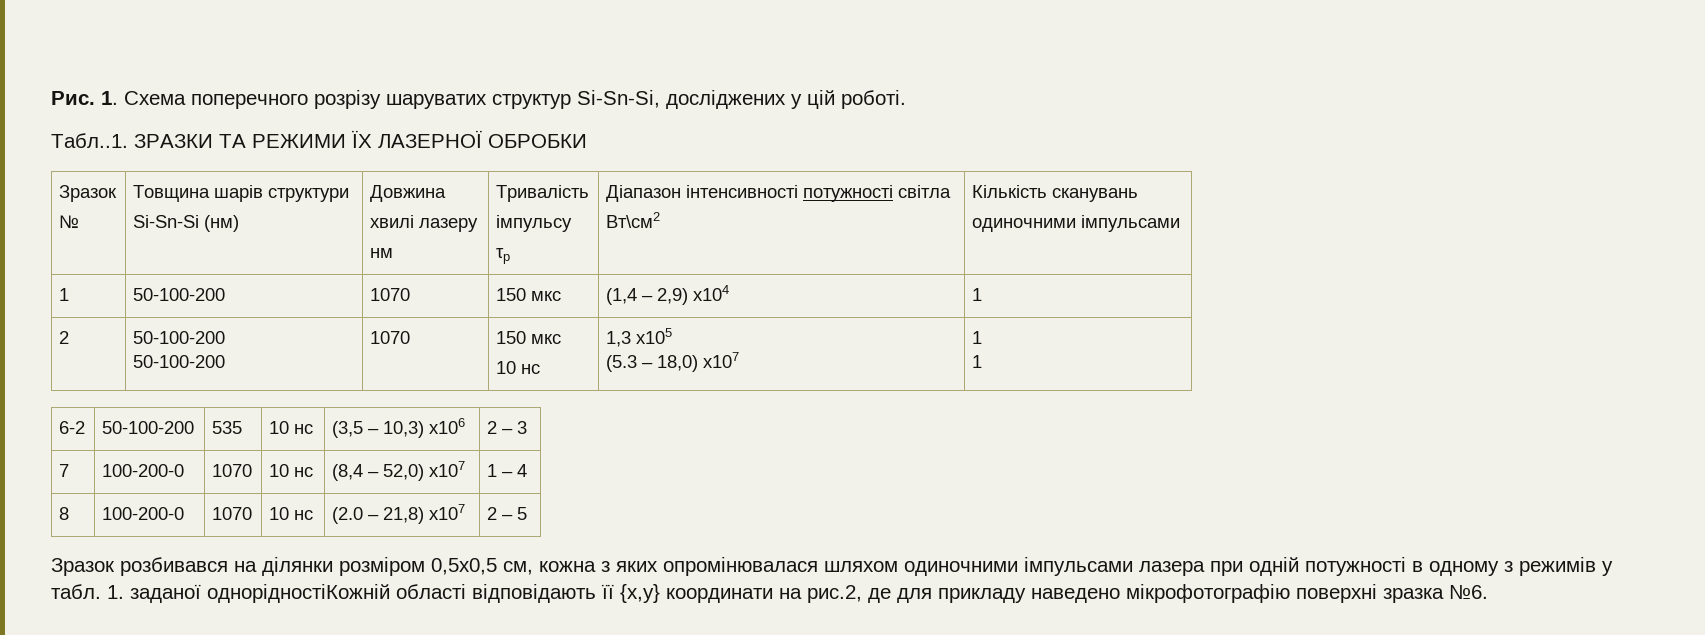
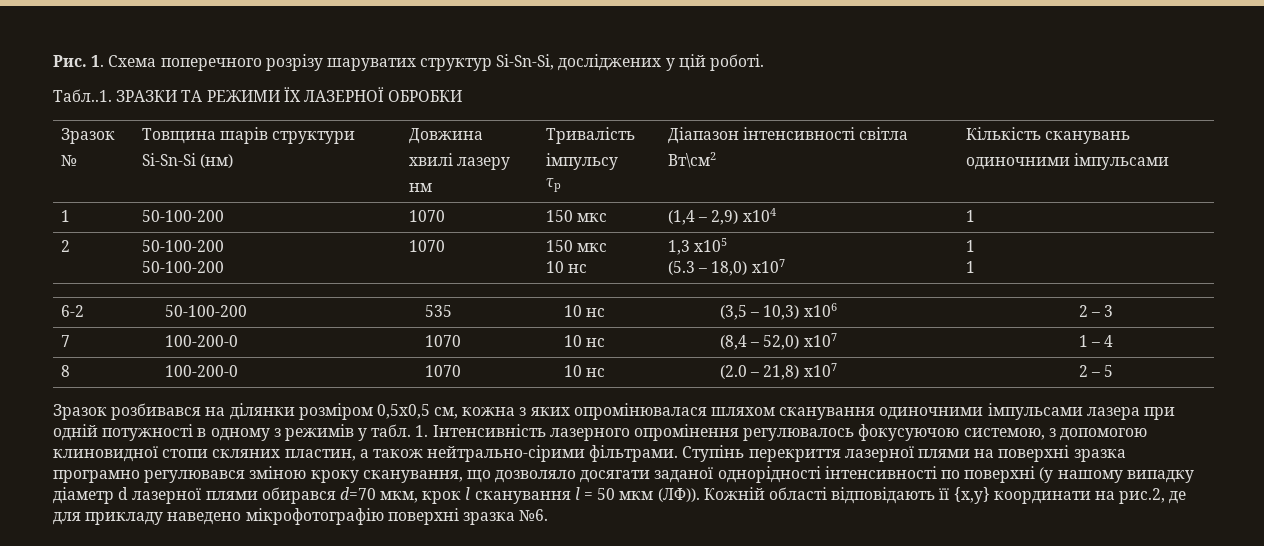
[803,185,894,202] потужності -> (856, 133) none
(898, 566) none -> [779,407,876,420] сканування
[130,584,390,603] заданої однорідностіКожній -> [432,424,1147,441] [53,445,1126,462] [53,466,1194,483] [53,487,765,504] Інтенсивність лазерного опромінення регулювалось фокусуючою системою, з допомогою клиновидної стопи скляних пластин, а також нейтрально-сірими фільтрами. Ступінь перекриття лазерної плями на поверхні зразка програмно регулювався зміною кроку сканування, що дозволяло досягати заданої однорідності інтенсивності по поверхні (у нашому випадку діаметр d лазерної плями обирався d=70 мкм, крок l сканування l = 50 мкм (ЛФ)). Кожній

